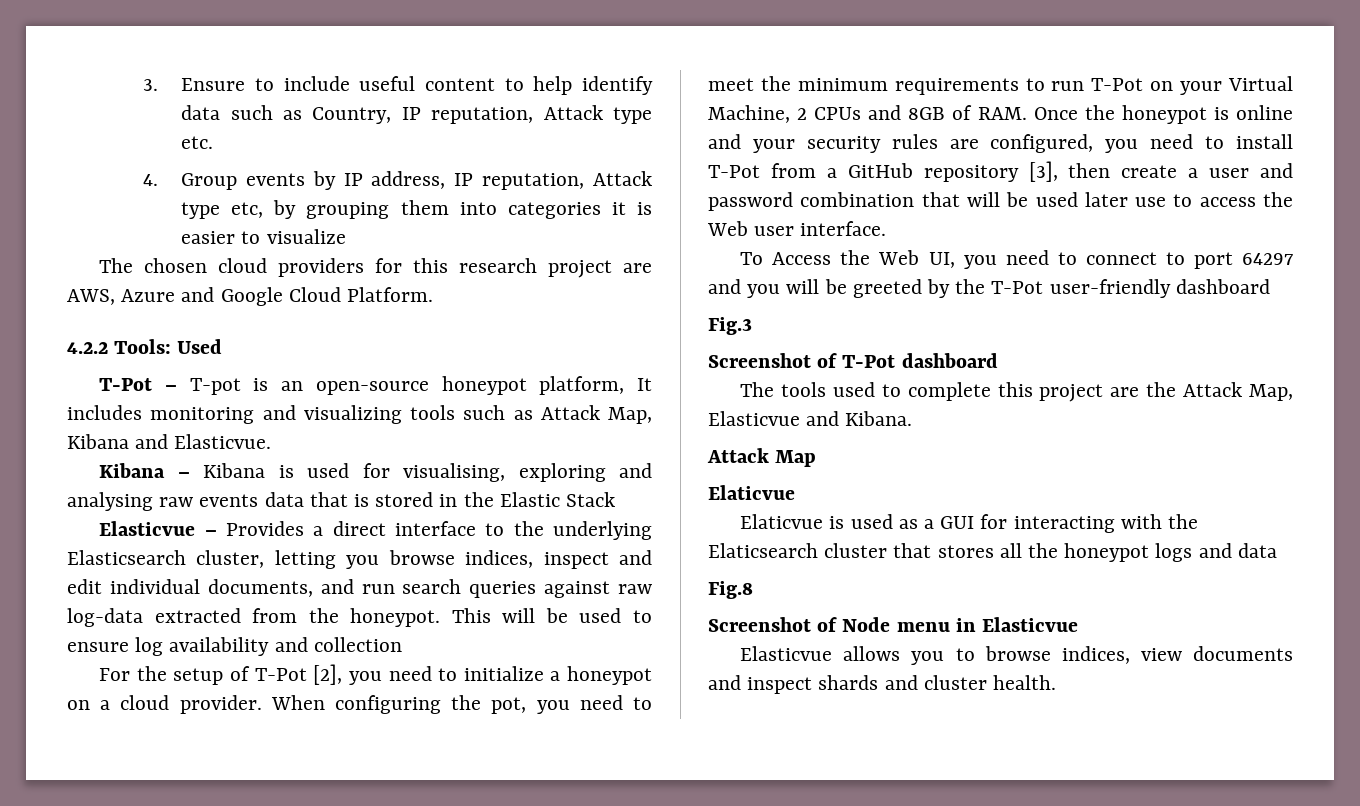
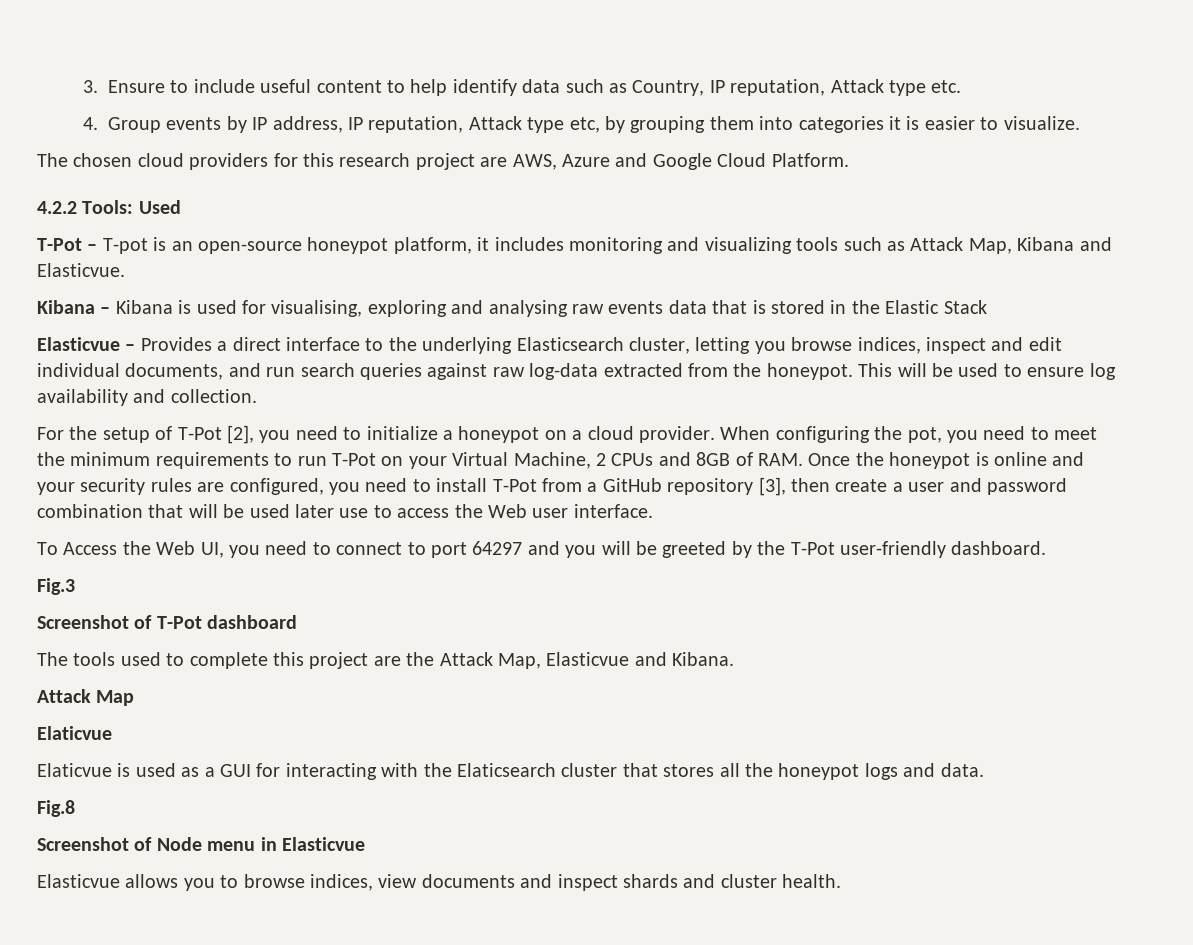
[266,229,346,244] visualize -> [1003,116,1080,130] visualize.
[637,378,652,391] It -> [477,237,490,251] it
[313,637,402,652] collection -> [170,389,257,403] collection.
[1175,279,1270,294] dashboard -> [951,541,1047,555] dashboard.
[1237,543,1277,558] data -> [940,763,984,777] data.

